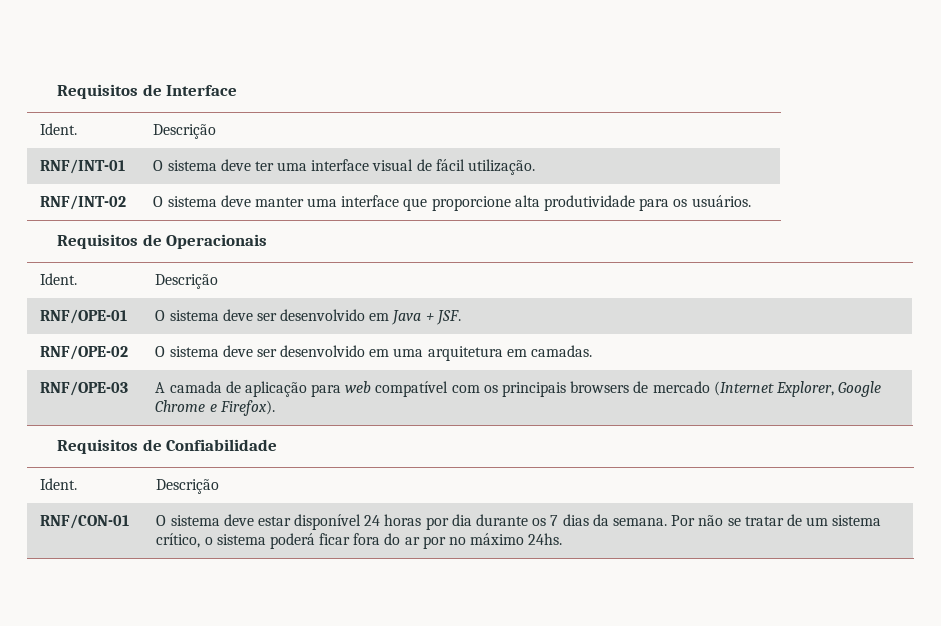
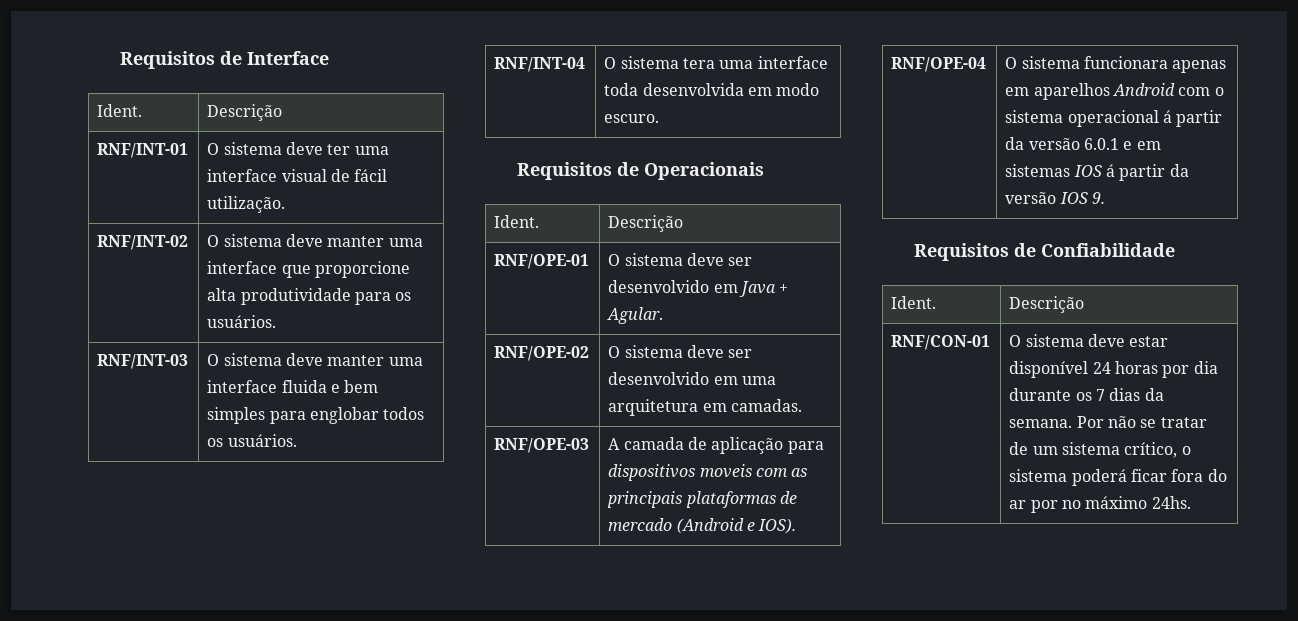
(751, 201) none -> [97,354,189,369] [207,353,423,366] [207,380,379,393] [207,407,425,424] [207,434,297,447] [494,57,586,72] [604,56,828,69] [604,83,820,96] [604,114,660,123] // RNF/INT-03 | O sistema deve manter uma interface fluida e bem simples para englobar todos os usuários. // RNF/INT-04 | O sistema tera uma interface toda desenvolvida em modo escuro.
[435,310,461,325] JSF. -> [607,307,664,324] Agular.
[345,381,882,397] [155,400,275,416] web compatível com os principais browsers de mercado (Internet Explorer, Google Chrome e Firefox). -> [608,464,808,481] [607,491,798,508] [608,518,797,534] [891,57,987,72] [1005,56,1227,73] [1005,83,1224,100] [1005,110,1223,127] [1005,137,1161,150] [1005,164,1189,181] [1005,192,1106,204] dispositivos moveis com as principais plataformas de mercado (Android e IOS). // RNF/OPE-04 | O sistema funcionara apenas em aparelhos Android com o sistema operacional á partir da versão 6.0.1 e em sistemas IOS á partir da versão IOS 9.

